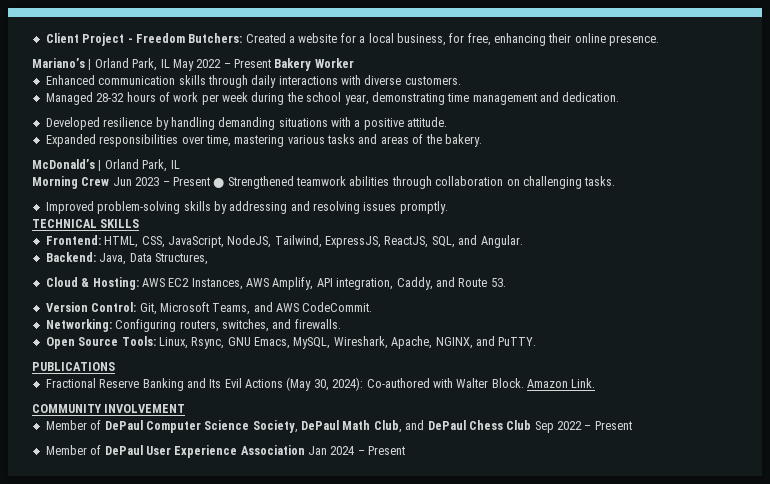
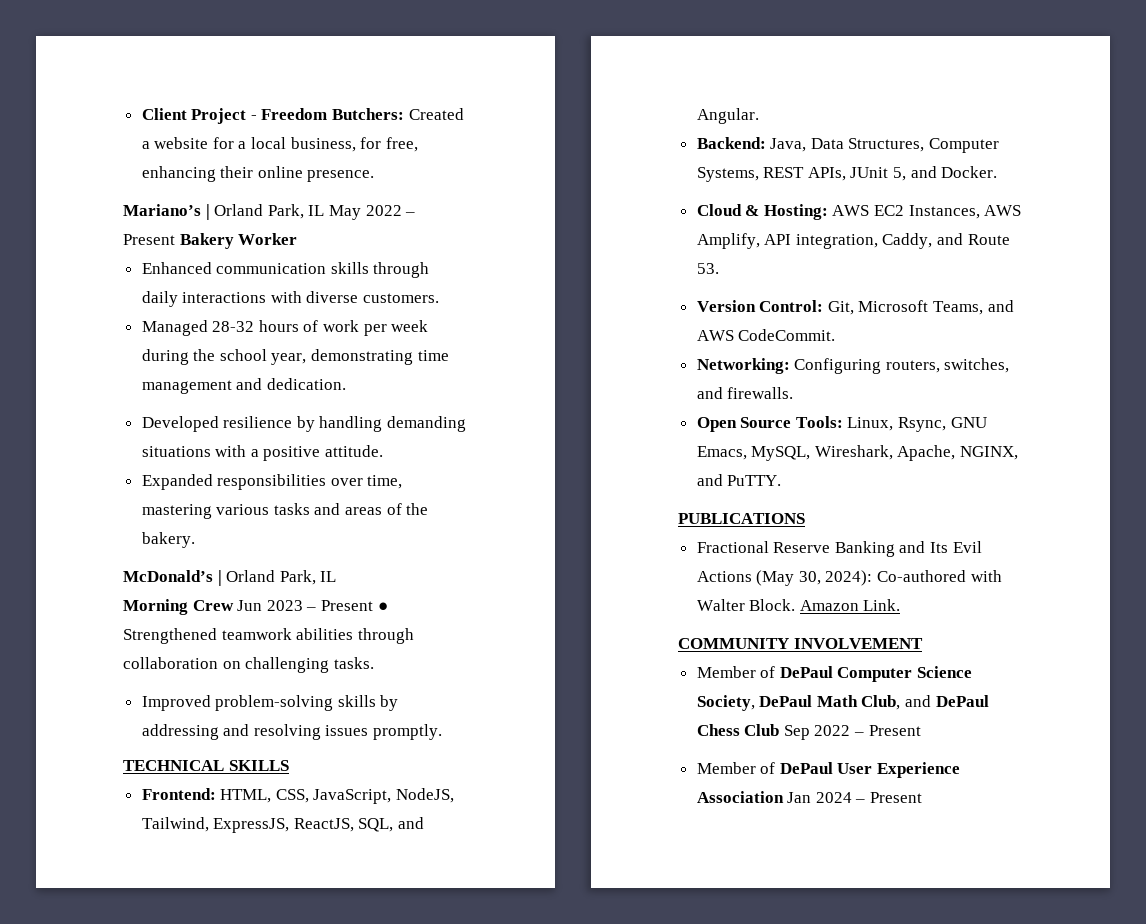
(208, 259) none -> [929,138,1000,153] [696,166,998,182] Computer Systems, REST APIs, JUnit 5, and Docker.

